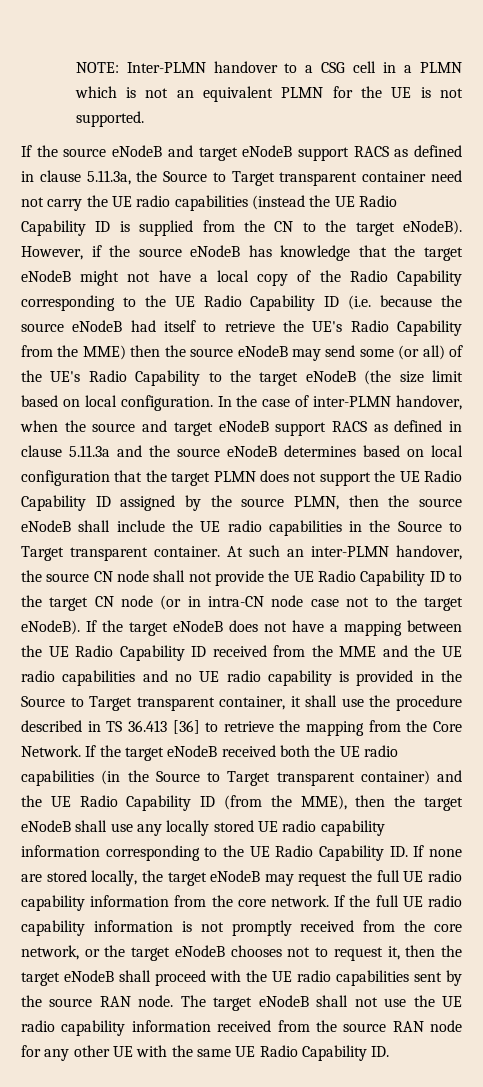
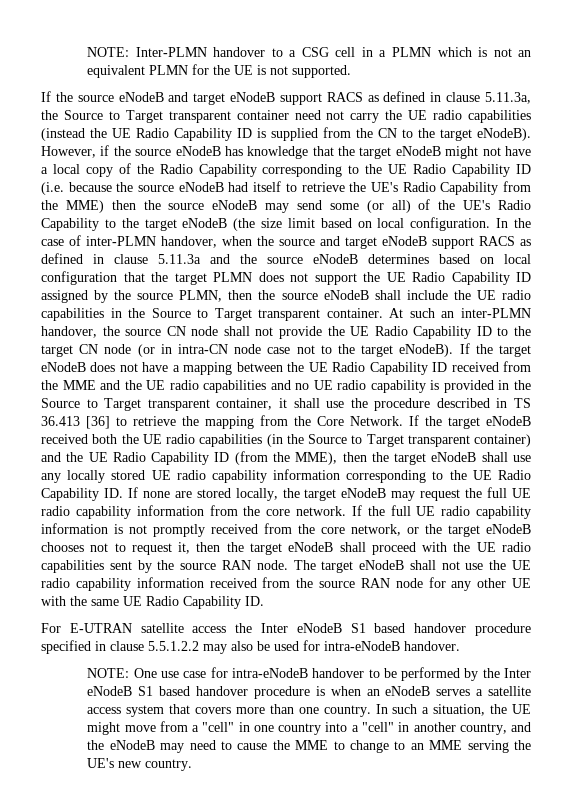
(390, 1051) none -> [41,623,532,636] [41,640,460,654] [87,667,531,681] [87,686,532,699] [87,704,531,717] [87,721,532,735] [87,740,531,753] [87,758,193,771] // For E-UTRAN satellite access the Inter eNodeB S1 based handover procedure specified in clause 5.5.1.2.2 may also be used for intra-eNodeB handover. // NOTE: One use case for intra-eNodeB handover to be performed by the Inter eNodeB S1 based handover procedure is when an eNodeB serves a satellite access system that covers more than one country. In such a situation, the UE might move from a "cell" in one country into a "cell" in another country, and the eNodeB may need to cause the MME to change to an MME serving the UE's new country.

